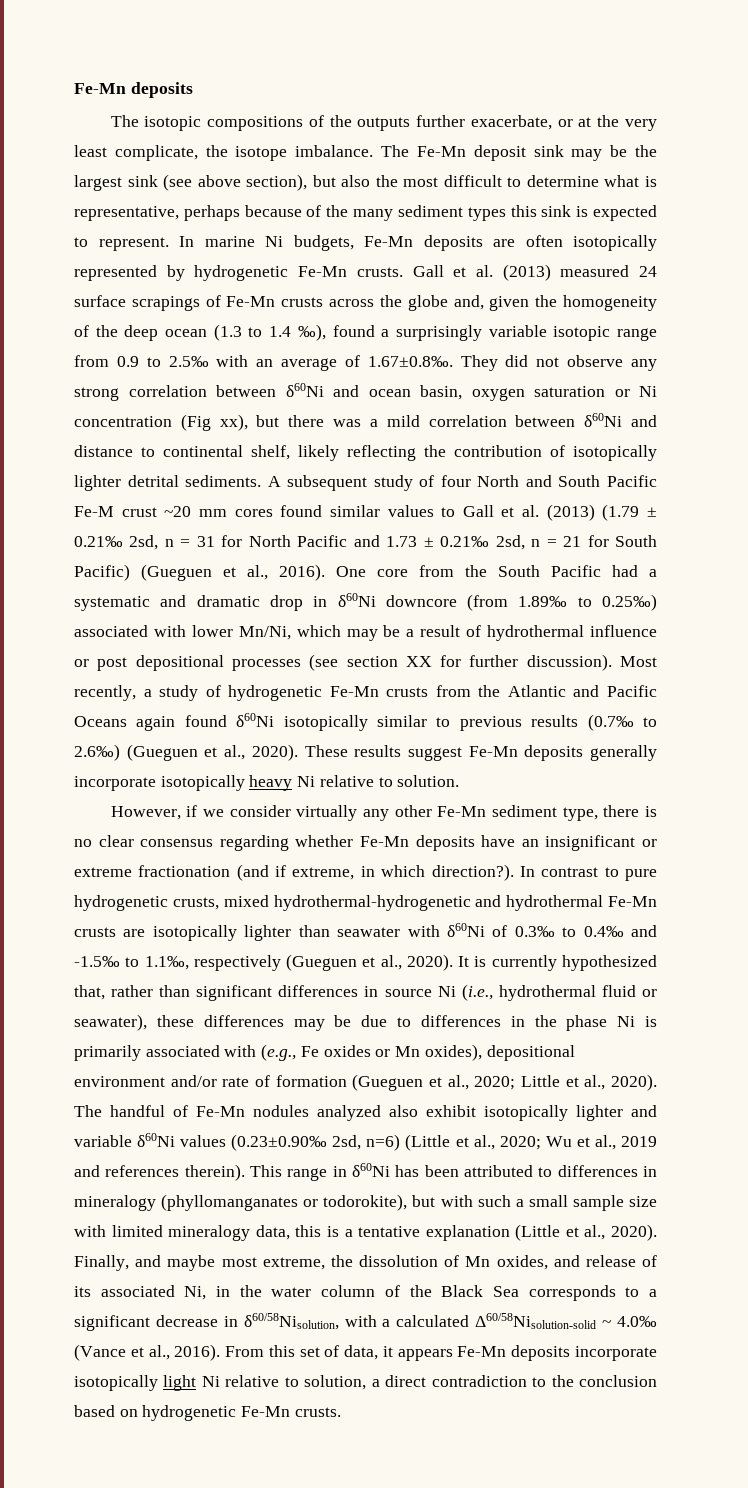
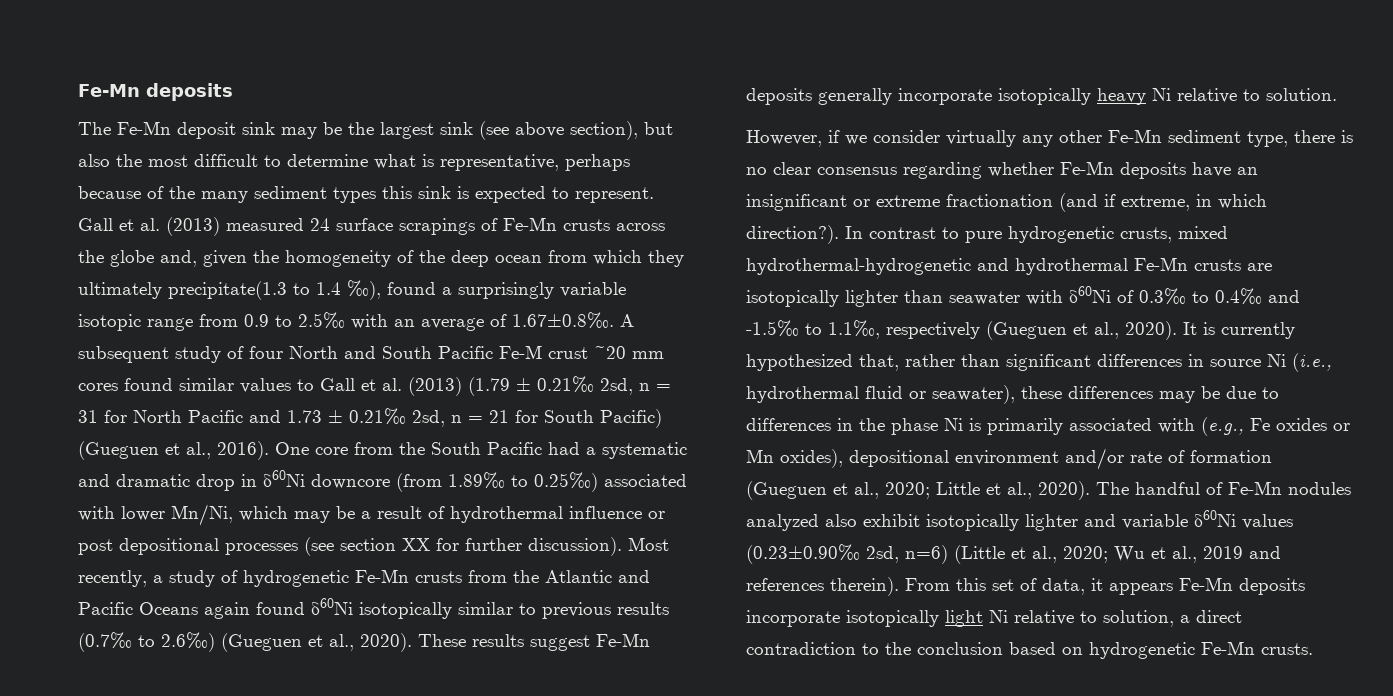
[144,115,657,131] [74,145,410,161] isotopic compositions of the outputs further exacerbate, or at the very least complicate, the isotope imbalance. The -> (111, 128) none
[179,235,657,251] [74,265,403,281] In marine Ni budgets, Fe-Mn deposits are often isotopically represented by hydrogenetic Fe-Mn crusts. -> (654, 195) none
[213,324,242,341] (1.3 -> [548,250,684,267] [78,281,287,300] from which they ultimately precipitate(1.3
[460,355,658,371] [74,383,657,401] [74,413,657,431] [74,445,657,461] [74,475,262,491] They did not observe any strong correlation between δ60Ni and ocean basin, oxygen saturation or Ni concentration (Fig xx), but there was a mild correlation between δ60Ni and distance to continental shelf, likely reflecting the contribution of isotopically lighter detrital sediments. -> (614, 320) none
[250,1163,657,1181] [74,1194,658,1211] [74,1224,657,1241] [74,1255,658,1271] [74,1285,657,1301] [74,1313,658,1331] [74,1344,221,1361] This range in δ60Ni has been attributed to differences in mineralogy (phyllomanganates or todorokite), but with such a small sample size with limited mineralogy data, this is a tentative explanation (Little et al., 2020). Finally, and maybe most extreme, the dissolution of Mn oxides, and release of its associated Ni, in the water column of the Black Sea corresponds to a significant decrease in δ60/58Nisolution, with a calculated Δ60/58Nisolution-solid ~ 4.0‰ (Vance et al., 2016). -> (899, 586) none

